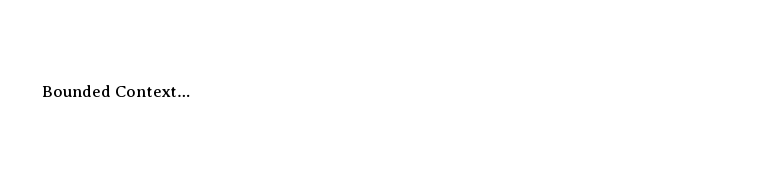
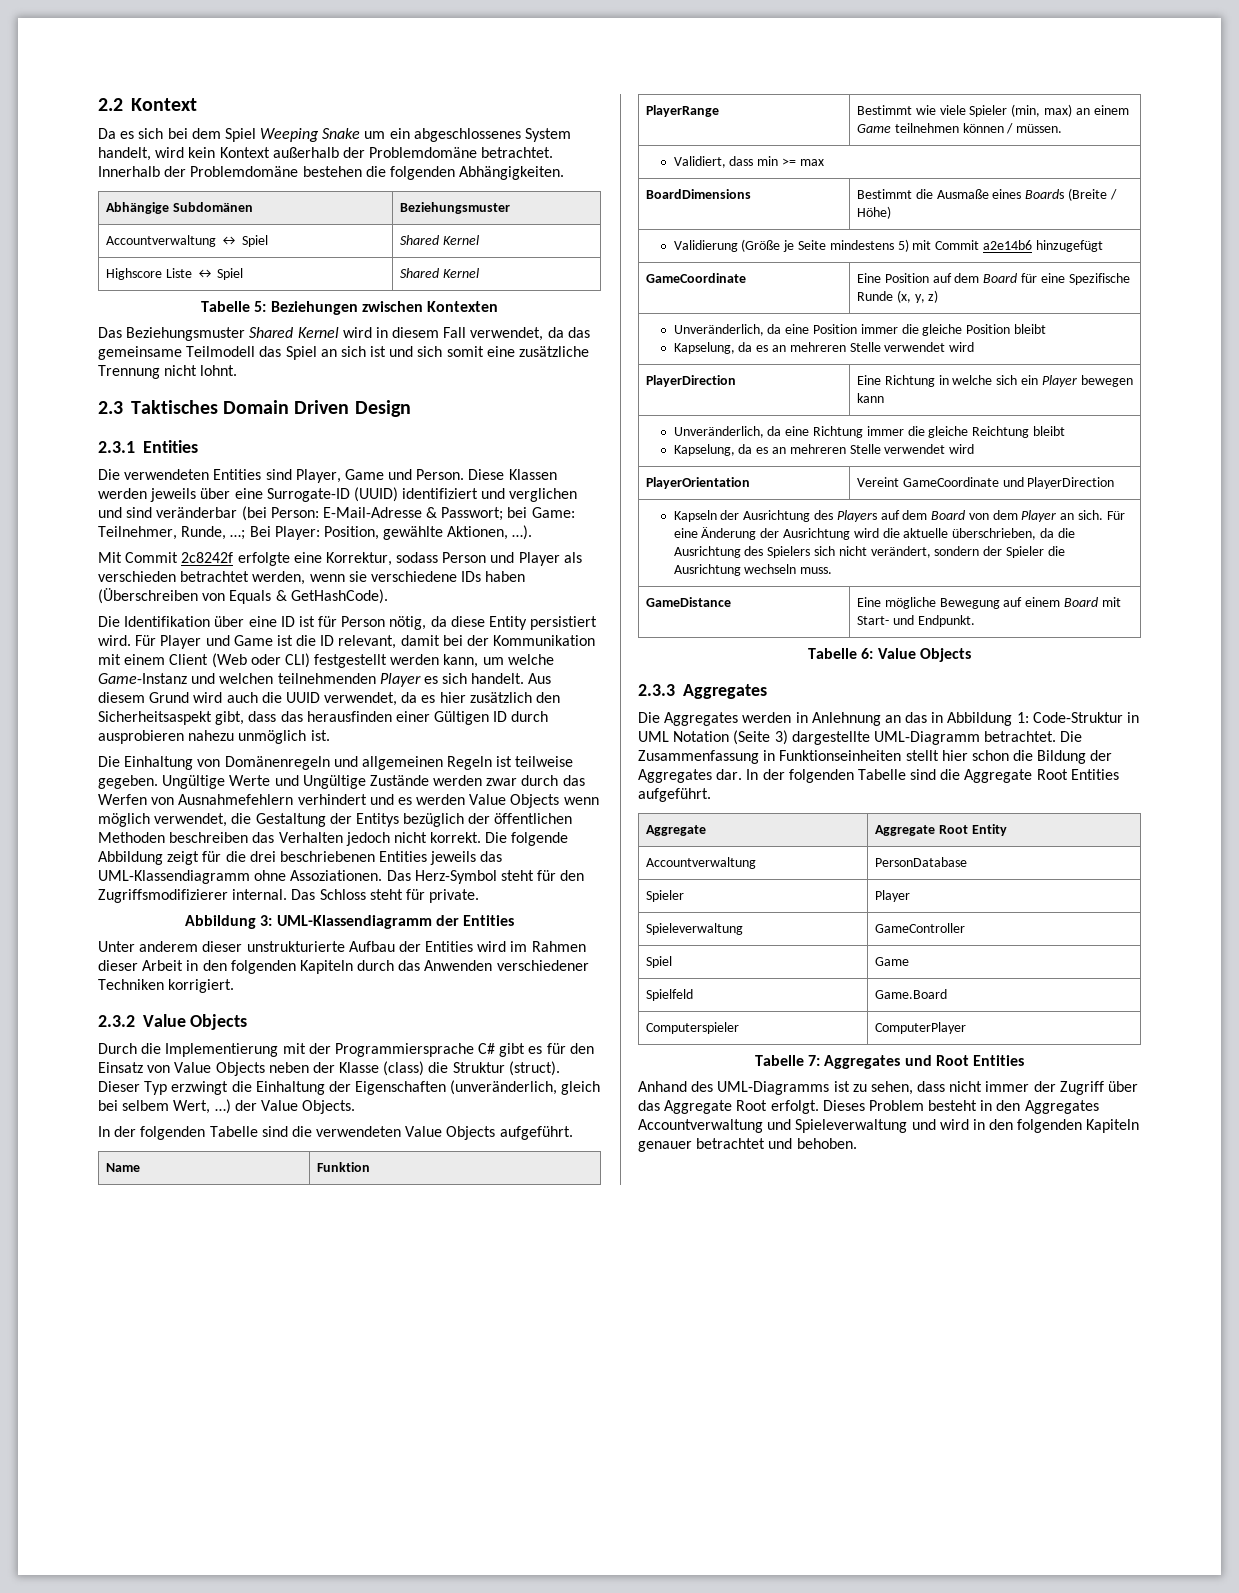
[42,85,191,97] Bounded Context… -> [98,98,197,111] [98,128,572,142] [98,147,554,161] [98,166,565,180] [106,202,253,214] [400,202,511,214] [106,235,268,247] [400,235,479,245] [106,268,244,280] [400,268,479,278] [201,301,498,315] [98,327,590,341] [98,346,590,360] [98,365,238,379] [98,400,411,417] [98,440,198,453] [98,469,557,483] [98,487,578,502] [98,506,575,521] [98,525,533,540] [98,552,582,566] [98,571,526,585] [98,588,388,604] [98,616,598,630] [98,635,596,649] [98,653,554,668] [98,673,552,687] [98,692,561,706] [98,711,549,725] [98,730,330,744] [98,756,574,770] [98,775,585,789] [98,794,599,808] [98,813,573,827] [98,832,569,846] [98,851,503,865] [98,870,585,884] [98,889,480,903] [185,915,514,929] [98,941,586,952] [98,960,589,974] [98,979,235,993] [98,1014,248,1030] [98,1043,594,1057] [98,1061,560,1076] [98,1080,601,1095] [98,1099,356,1114] [98,1126,573,1140] [106,1163,141,1172] [317,1162,371,1172] [646,105,720,117] [857,104,1129,117] [857,123,1063,134] [673,156,824,168] [646,189,752,199] [857,188,1117,201] [857,206,892,219] [673,239,1103,252] [646,273,747,283] [857,273,1130,285] [857,290,939,303] [673,324,1046,336] [673,342,975,354] [646,375,737,387] [857,375,1133,387] [857,393,885,403] [673,426,1065,438] [673,444,975,456] [646,477,751,489] [857,477,1115,489] [673,510,1125,522] [673,527,1075,540] [673,546,1065,558] [673,564,833,576] [646,597,732,607] [857,597,1121,609] [857,615,975,627] [808,648,971,662] [638,684,767,699] [638,712,1140,726] [638,730,1083,745] [638,750,1113,764] [638,769,1119,783] [638,788,711,802] [646,825,707,836] [875,824,1007,836] [646,857,757,869] [875,857,968,867] [646,890,685,902] [875,890,911,902] [646,923,744,935] [875,923,966,933] [646,956,673,968] [875,957,910,966] [646,989,694,1001] [875,989,948,999] [646,1022,740,1034] [875,1022,967,1034] [755,1055,1024,1069] [638,1081,1139,1095] [638,1100,1099,1114] [638,1119,1140,1133] [638,1138,857,1152] 2.2 Kontext // Da es sich bei dem Spiel Weeping Snake um ein abgeschlossenes System handelt, wird kein Kontext außerhalb der Problemdomäne betrachtet. Innerhalb der Problemdomäne bestehen die folgenden Abhängigkeiten. // Abhängige Subdomänen | Beziehungsmuster // Accountverwaltung ↔ Spiel | Shared Kernel // Highscore Liste ↔ Spiel | Shared Kernel // Tabelle 5: Beziehungen zwischen Kontexten // Das Beziehungsmuster Shared Kernel wird in diesem Fall verwendet, da das gemeinsame Teilmodell das Spiel an sich ist und sich somit eine zusätzliche Trennung nicht lohnt. // 2.3 Taktisches Domain Driven Design // 2.3.1 Entities // Die verwendeten Entities sind Player, Game und Person. Diese Klassen werden jeweils über eine Surrogate-ID (UUID) identifiziert und verglichen und sind veränderbar (bei Person: E-Mail-Adresse & Passwort; bei Game: Teilnehmer, Runde, …; Bei Player: Position, gewählte Aktionen, …). // Mit Commit 2c8242f erfolgte eine Korrektur, sodass Person und Player als verschieden betrachtet werden, wenn sie verschiedene IDs haben (Überschreiben von Equals & GetHashCode). // Die Identifikation über eine ID ist für Person nötig, da diese Entity persistiert wird. Für Player und Game ist die ID relevant, damit bei der Kommunikation mit einem Client (Web oder CLI) festgestellt werden kann, um welche Game-Instanz und welchen teilnehmenden Player es sich handelt. Aus diesem Grund wird auch die UUID verwendet, da es hier zusätzlich den Sicherheitsaspekt gibt, dass das herausfinden einer Gültigen ID durch ausprobieren nahezu unmöglich ist. // Die Einhaltung von Domänenregeln und allgemeinen Regeln ist teilweise gegeben. Ungültige Werte und Ungültige Zustände werden zwar durch das Werfen von Ausnahmefehlern verhindert und es werden Value Objects wenn möglich verwendet, die Gestaltung der Entitys bezüglich der öffentlichen Methoden beschreiben das Verhalten jedoch nicht korrekt. Die folgende Abbildung zeigt für die drei beschriebenen Entities jeweils das UML-Klassendiagramm ohne Assoziationen. Das Herz-Symbol steht für den Zugriffsmodifizierer internal. Das Schloss steht für private. // Abbildung 3: UML-Klassendiagramm der Entities // Unter anderem dieser unstrukturierte Aufbau der Entities wird im Rahmen dieser Arbeit in den folgenden Kapiteln durch das Anwenden verschiedener Techniken korrigiert. // 2.3.2 Value Objects // Durch die Implementierung mit der Programmiersprache C# gibt es für den Einsatz von Value Objects neben der Klasse (class) die Struktur (struct). Dieser Typ erzwingt die Einhaltung der Eigenschaften (unveränderlich, gleich bei selbem Wert, …) der Value Objects. // In der folgenden Tabelle sind die verwendeten Value Objects aufgeführt. // Name | Funktion // PlayerRange | Bestimmt wie viele Spieler (min, max) an einem Game teilnehmen können / müssen. // Validiert, dass min >= max // BoardDimensions | Bestimmt die Ausmaße eines Boards (Breite / Höhe) // Validierung (Größe je Seite mindestens 5) mit Commit a2e14b6 hinzugefügt // GameCoordinate | Eine Position auf dem Board für eine Spezifische Runde (x, y, z) // Unveränderlich, da eine Position immer die gleiche Position bleibt // Kapselung, da es an mehreren Stelle verwendet wird // PlayerDirection | Eine Richtung in welche sich ein Player bewegen kann // Unveränderlich, da eine Richtung immer die gleiche Reichtung bleibt // Kapselung, da es an mehreren Stelle verwendet wird // PlayerOrientation | Vereint GameCoordinate und PlayerDirection // Kapseln der Ausrichtung des Players auf dem Board von dem Player an sich. Für eine Änderung der Ausrichtung wird die aktuelle überschrieben, da die Ausrichtung des Spielers sich nicht verändert, sondern der Spieler die Ausrichtung wechseln muss. // GameDistance | Eine mögliche Bewegung auf einem Board mit Start- und Endpunkt. // Tabelle 6: Value Objects // 2.3.3 Aggregates // Die Aggregates werden in Anlehnung an das in Abbildung 1: Code-Struktur in UML Notation (Seite 3) dargestellte UML-Diagramm betrachtet. Die Zusammenfassung in Funktionseinheiten stellt hier schon die Bildung der Aggregates dar. In der folgenden Tabelle sind die Aggregate Root Entities aufgeführt. // Aggregate | Aggregate Root Entity // Accountverwaltung | PersonDatabase // Spieler | Player // Spieleverwaltung | GameController // Spiel | Game // Spielfeld | Game.Board // Computerspieler | ComputerPlayer // Tabelle 7: Aggregates und Root Entities // Anhand des UML-Diagramms ist zu sehen, dass nicht immer der Zugriff über das Aggregate Root erfolgt. Dieses Problem besteht in den Aggregates Accountverwaltung und Spieleverwaltung und wird in den folgenden Kapiteln genauer betrachtet und behoben.

